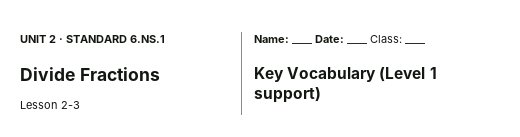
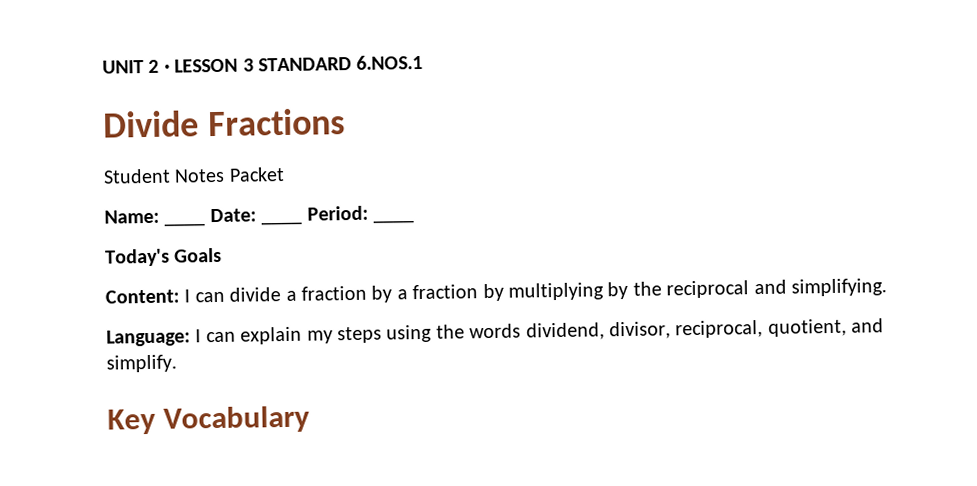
[66,35,165,43] STANDARD 6.NS.1 -> [174,54,424,73] LESSON 3 STANDARD 6.NOS.1
[20,101,80,109] Lesson 2-3 -> [103,166,285,184] Student Notes Packet
[370,35,402,43] [405,43,426,44] Class: ____ -> [306,205,414,224] [105,247,223,267] [105,278,887,304] [106,318,885,347] [106,354,177,373] Period: ____ // Today's Goals // Content: I can divide a fraction by a fraction by multiplying by the reciprocal and simplifying. // Language: I can explain my steps using the words dividend, divisor, reciprocal, quotient, and simplify.
[379,67,437,82] [254,87,321,103] (Level 1 support) -> (311, 419) none

